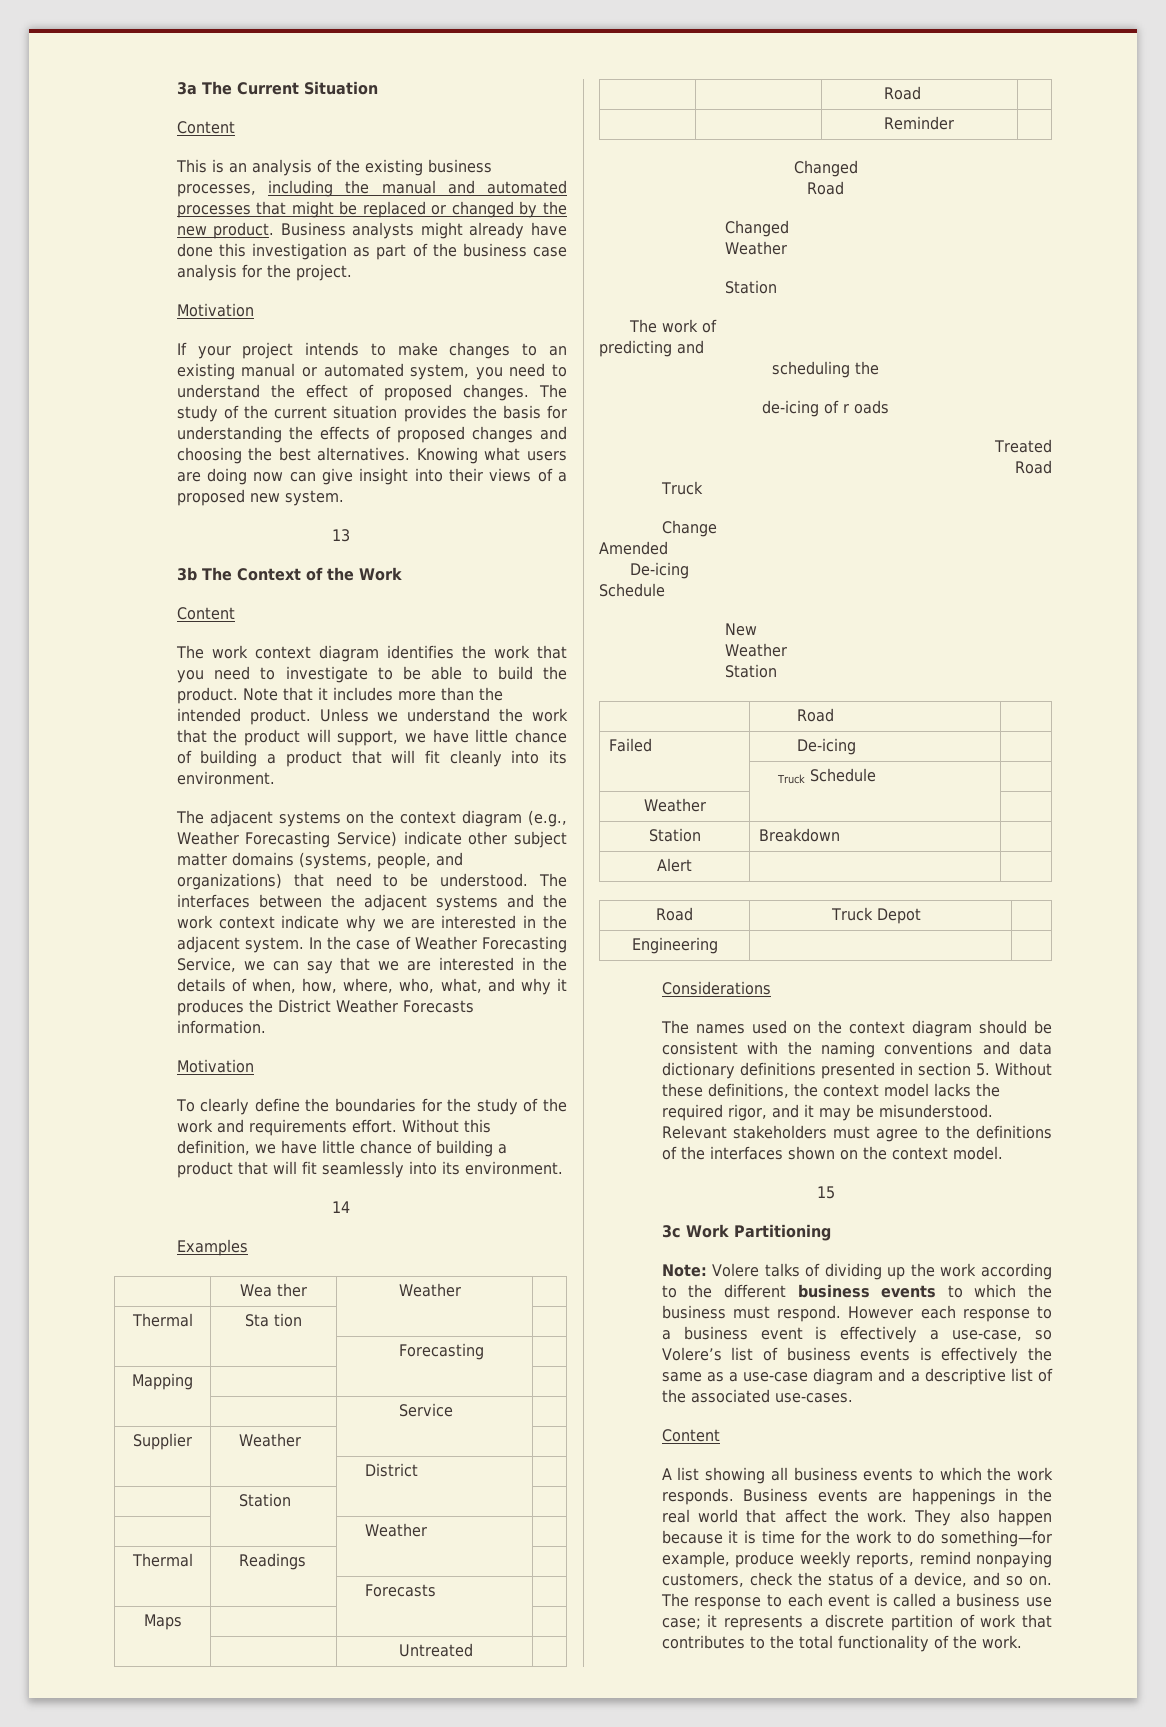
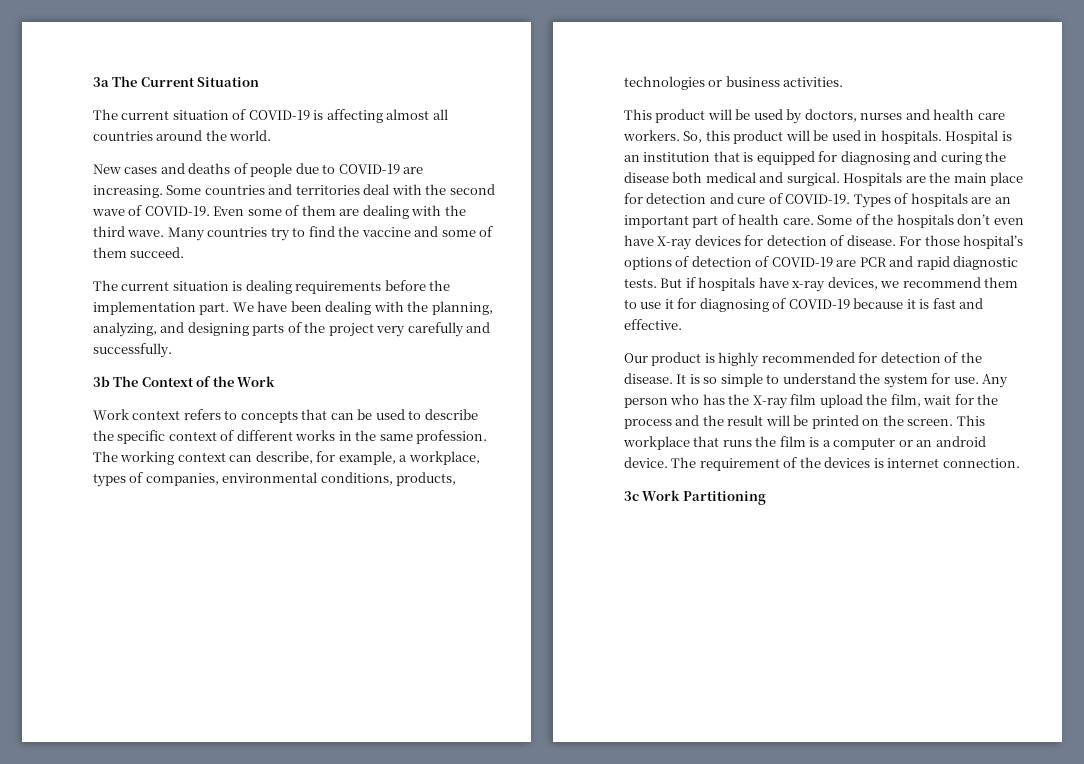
[176,121,235,134] [175,159,492,176] [176,180,567,197] [176,201,567,218] [176,222,567,239] [176,243,567,260] [176,264,352,281] [176,303,254,317] [176,342,567,359] [176,363,567,380] [176,384,567,401] [176,405,567,422] [176,426,567,443] [176,447,567,464] [176,468,568,485] [176,489,344,506] [331,529,350,542] Content // This is an analysis of the existing business processes, including the manual and automated processes that might be replaced or changed by the new product. Business analysts might already have done this investigation as part of the business case analysis for the project. // Motivation // If your project intends to make changes to an existing manual or automated system, you need to understand the effect of proposed changes. The study of the current situation provides the basis for understanding the effects of proposed changes and choosing the best alternatives. Knowing what users are doing now can give insight into their views of a proposed new system. // 13 -> [92,109,448,123] [92,130,272,141] [92,163,424,177] [92,184,495,198] [91,205,466,219] [92,226,494,241] [92,247,185,258] [92,280,451,294] [92,301,493,315] [92,322,491,337] [92,343,172,358] The current situation of COVID-19 is affecting almost all countries around the world. // New cases and deaths of people due to COVID-19 are increasing. Some countries and territories deal with the second wave of COVID-19. Even some of them are dealing with the third wave. Many countries try to find the vaccine and some of them succeed. // The current situation is dealing requirements before the implementation part. We have been dealing with the planning, analyzing, and designing parts of the project very carefully and successfully.
[176,607,235,620] [175,645,568,662] [176,666,568,683] [176,687,503,704] [176,708,568,725] [176,729,567,746] [176,750,567,767] [176,771,275,785] [175,810,567,827] [176,831,567,848] [176,852,463,869] [176,873,567,890] [176,894,567,911] [176,915,567,932] [176,936,567,953] [176,957,567,974] [176,978,567,995] [176,999,474,1016] [176,1020,266,1034] [176,1059,254,1073] [175,1098,567,1115] [176,1119,491,1136] [176,1140,507,1157] [176,1161,563,1178] [331,1201,350,1213] [176,1239,248,1256] [240,1283,307,1297] [399,1283,462,1297] [131,1313,193,1327] [245,1313,302,1327] [399,1343,485,1360] [132,1373,193,1390] [399,1403,454,1417] [133,1433,192,1450] [238,1433,301,1447] [364,1463,418,1477] [238,1493,291,1507] [364,1523,427,1537] [131,1553,193,1567] [238,1553,306,1570] [364,1584,436,1597] [143,1614,182,1630] [399,1643,474,1657] [884,86,922,100] [884,116,955,130] [793,160,858,177] [807,181,844,195] [724,220,789,237] [724,241,787,255] [724,280,777,294] [629,319,718,333] [599,340,704,357] [772,361,879,378] [762,400,889,417] [994,439,1053,453] [1015,460,1052,474] [660,481,703,495] [661,520,717,537] [599,541,668,555] [630,562,690,579] [599,583,665,597] [724,623,757,636] [724,643,787,657] [724,664,777,678] [796,708,834,722] [609,738,653,752] [796,738,856,755] [776,768,876,784] [643,798,706,812] [648,828,701,842] [759,828,841,842] [657,858,692,872] [656,907,693,921] [830,907,921,924] [631,937,718,954] [661,981,771,995] [660,1020,1052,1037] [661,1041,1052,1058] [661,1062,1052,1079] [661,1083,1000,1098] [661,1104,993,1121] [661,1125,1052,1142] [661,1146,1003,1160] [816,1186,835,1199] [661,1224,831,1241] [661,1263,1052,1280] [661,1284,1052,1298] [661,1305,1052,1322] [661,1326,1052,1343] [661,1347,1052,1364] [661,1368,1053,1385] [661,1389,853,1403] [661,1429,720,1442] [661,1467,1053,1484] [661,1488,1052,1505] [661,1509,1052,1526] [661,1530,1052,1547] [661,1551,1052,1568] [661,1572,1052,1587] [660,1593,1052,1610] [661,1614,1052,1631] [661,1635,1022,1652] Content // The work context diagram identifies the work that you need to investigate to be able to build the product. Note that it includes more than the intended product. Unless we understand the work that the product will support, we have little chance of building a product that will fit cleanly into its environment. // The adjacent systems on the context diagram (e.g., Weather Forecasting Service) indicate other subject matter domains (systems, people, and organizations) that need to be understood. The interfaces between the adjacent systems and the work context indicate why we are interested in the adjacent system. In the case of Weather Forecasting Service, we can say that we are interested in the details of when, how, where, who, what, and why it produces the District Weather Forecasts information. // Motivation // To clearly define the boundaries for the study of the work and requirements effort. Without this definition, we have little chance of building a product that will fit seamlessly into its environment. // 14 // Examples // | Wea ther | Weather | // Thermal | Sta tion | | // | | Forecasting | // Mapping | | | // | | Service | // Supplier | Weather | | // | | District | // | Station | | // | | Weather | // Thermal | Readings | | // | | Forecasts | // Maps | | | // | | Untreated | // | | Road | // | | Reminder | // Changed // Road // Changed // Weather // Station // The work of // predicting and // scheduling the // de-icing of r oads // Treated // Road // Truck // Change // Amended // De-icing // Schedule // New // Weather // Station // | Road | // Failed | De-icing | // | Truck Schedule | // Weather | | // Station | Breakdown | // Alert | | // Road | Truck Depot | // Engineering | | // Considerations // The names used on the context diagram should be consistent with the naming conventions and data dictionary definitions presented in section 5. Without these definitions, the context model lacks the required rigor, and it may be misunderstood. Relevant stakeholders must agree to the definitions of the interfaces shown on the context model. // 15 // 3c Work Partitioning // Note: Volere talks of dividing up the work according to the different business events to which the business must respond. However each response to a business event is effectively a use-case, so Volere’s list of business events is effectively the same as a use-case diagram and a descriptive list of the associated use-cases. // Content // A list showing all business events to which the work responds. Business events are happenings in the real world that affect the work. They also happen because it is time for the work to do something—for example, produce weekly reports, remind nonpaying customers, check the status of a device, and so on. The response to each event is called a business use case; it represents a discrete partition of work that contributes to the total functionality of the work. -> [92,409,478,423] [92,430,488,444] [92,451,480,465] [92,472,457,487] [623,76,844,90] [623,109,1005,124] [622,130,1012,144] [623,151,1007,165] [623,172,1024,186] [623,193,1011,208] [623,214,1024,228] [623,235,1024,250] [623,256,1019,270] [623,277,1019,292] [623,298,984,312] [623,319,682,330] [623,352,982,367] [623,373,1009,388] [623,394,999,409] [623,415,985,429] [622,436,986,450] [623,457,1020,471] [623,490,766,505] Work context refers to concepts that can be used to describe the specific context of different works in the same profession. The working context can describe, for example, a workplace, types of companies, environmental conditions, products, technologies or business activities. // This product will be used by doctors, nurses and health care workers. So, this product will be used in hospitals. Hospital is an institution that is equipped for diagnosing and curing the disease both medical and surgical. Hospitals are the main place for detection and cure of COVID-19. Types of hospitals are an important part of health care. Some of the hospitals don’t even have X-ray devices for detection of disease. For those hospital’s options of detection of COVID-19 are PCR and rapid diagnostic tests. But if hospitals have x-ray devices, we recommend them to use it for diagnosing of COVID-19 because it is fast and effective. // Our product is highly recommended for detection of the disease. It is so simple to understand the system for use. Any person who has the X-ray film upload the film, wait for the process and the result will be printed on the screen. This workplace that runs the film is a computer or an android device. The requirement of the devices is internet connection. // 3c Work Partitioning

